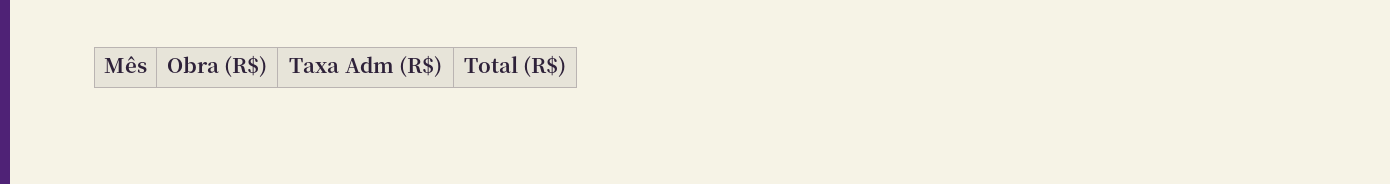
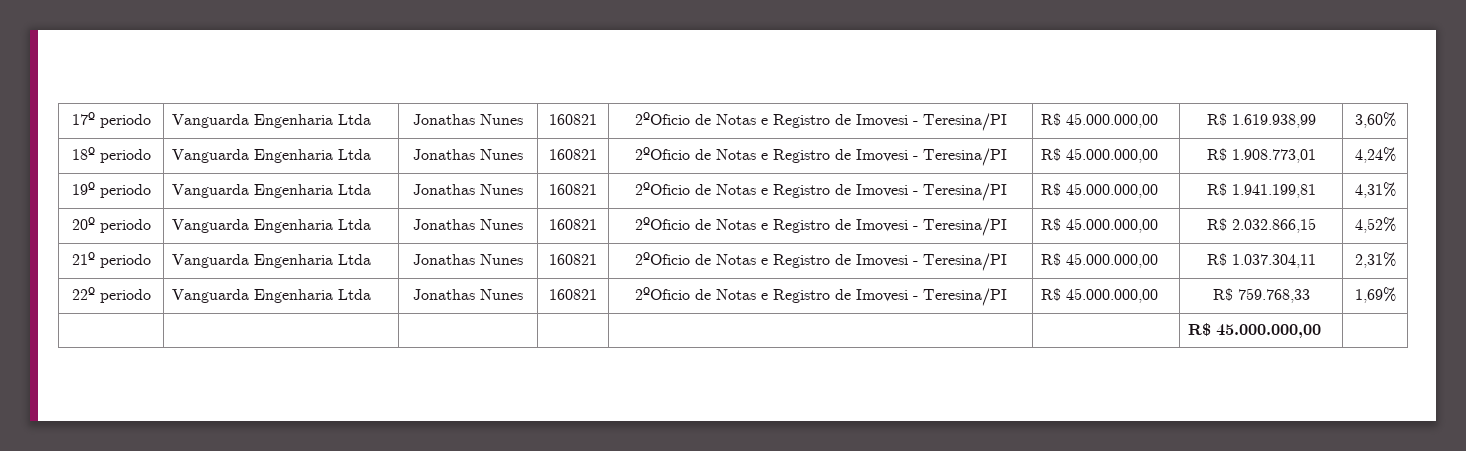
[104,56,147,73] [166,55,268,78] [288,55,443,78] [463,55,567,78] Mês | Obra (R$) | Taxa Adm (R$) | Total (R$) -> [71,112,151,128] [171,114,371,128] [413,114,523,125] [549,114,597,125] [634,112,1007,131] [1040,113,1158,128] [1206,113,1316,128] [1354,112,1396,128] [71,147,151,163] [171,149,371,163] [413,149,523,160] [549,149,597,160] [634,147,1007,166] [1040,148,1158,163] [1206,148,1316,163] [1354,147,1396,163] [71,182,151,198] [171,184,371,198] [413,184,523,195] [549,184,597,195] [634,182,1007,201] [1040,183,1158,198] [1206,183,1316,198] [1354,182,1396,198] [71,217,151,233] [171,219,371,233] [413,219,523,230] [549,219,597,230] [634,217,1007,236] [1040,218,1158,233] [1206,218,1316,233] [1354,217,1396,233] [71,252,151,268] [171,254,371,268] [413,254,523,265] [549,254,597,265] [634,252,1007,271] [1040,253,1158,268] [1206,253,1316,268] [1354,252,1396,268] [71,287,151,303] [171,289,371,303] [413,289,523,300] [549,289,597,300] [634,287,1007,306] [1040,288,1158,303] [1212,288,1310,303] [1354,287,1396,303] [1187,323,1321,338] 17º periodo | Vanguarda Engenharia Ltda | Jonathas Nunes | 160821 | 2ºOficio de Notas e Registro de Imovesi - Teresina/PI | R$ 45.000.000,00 | R$ 1.619.938,99 | 3,60% // 18º periodo | Vanguarda Engenharia Ltda | Jonathas Nunes | 160821 | 2ºOficio de Notas e Registro de Imovesi - Teresina/PI | R$ 45.000.000,00 | R$ 1.908.773,01 | 4,24% // 19º periodo | Vanguarda Engenharia Ltda | Jonathas Nunes | 160821 | 2ºOficio de Notas e Registro de Imovesi - Teresina/PI | R$ 45.000.000,00 | R$ 1.941.199,81 | 4,31% // 20º periodo | Vanguarda Engenharia Ltda | Jonathas Nunes | 160821 | 2ºOficio de Notas e Registro de Imovesi - Teresina/PI | R$ 45.000.000,00 | R$ 2.032.866,15 | 4,52% // 21º periodo | Vanguarda Engenharia Ltda | Jonathas Nunes | 160821 | 2ºOficio de Notas e Registro de Imovesi - Teresina/PI | R$ 45.000.000,00 | R$ 1.037.304,11 | 2,31% // 22º periodo | Vanguarda Engenharia Ltda | Jonathas Nunes | 160821 | 2ºOficio de Notas e Registro de Imovesi - Teresina/PI | R$ 45.000.000,00 | R$ 759.768,33 | 1,69% // | | | | | | R$ 45.000.000,00 |

